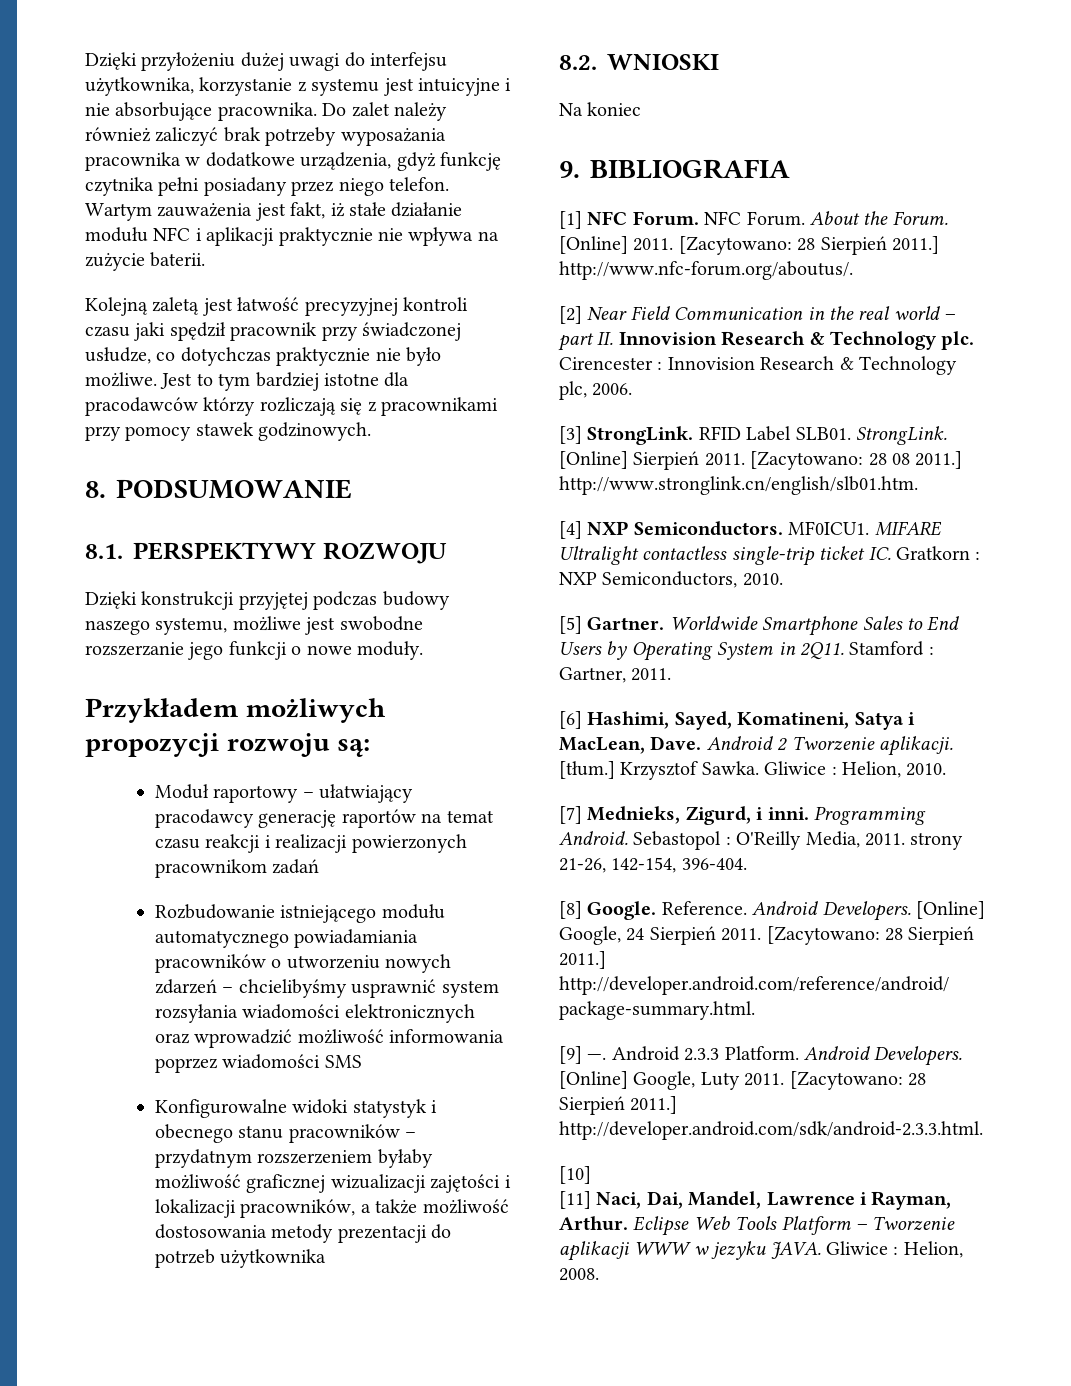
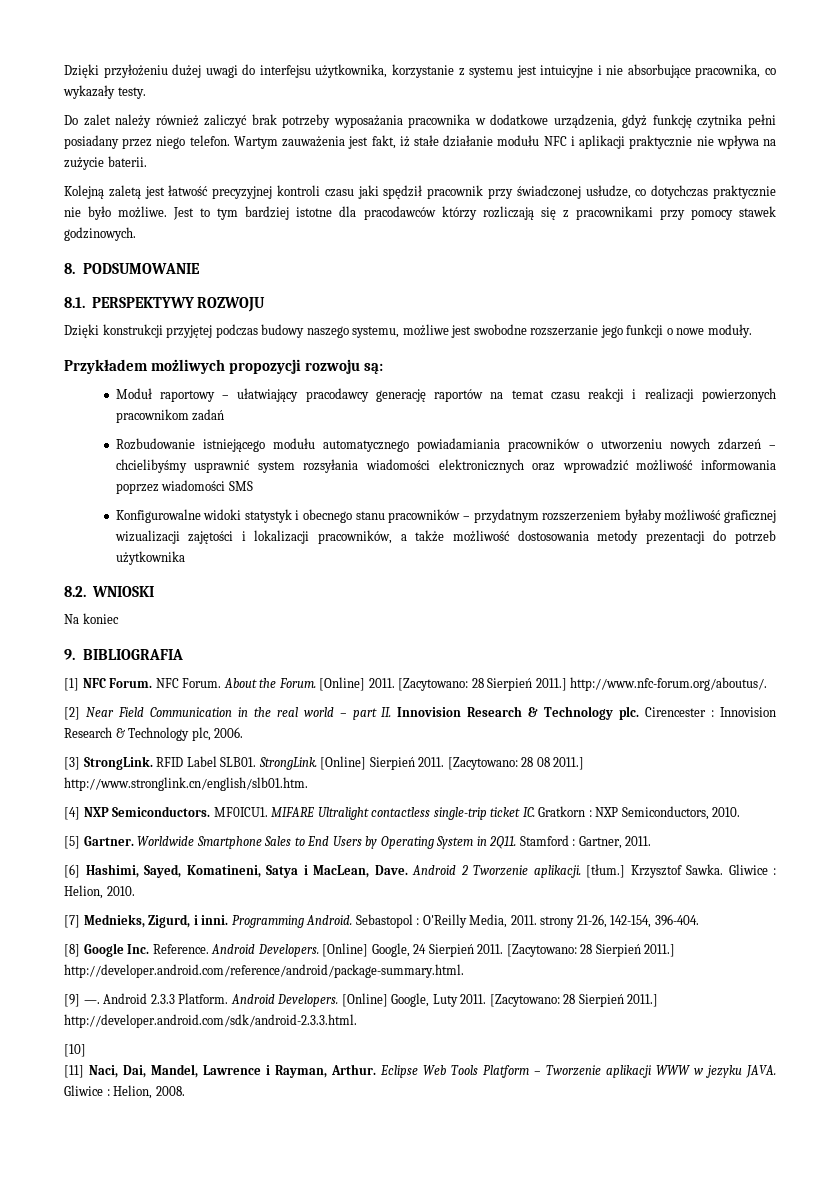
[217,102,317,121] pracownika. -> [695,64,776,78] [63,85,146,99] pracownika, co wykazały testy. //
[587,901,657,920] Google. -> [83,943,150,957] Google Inc.

